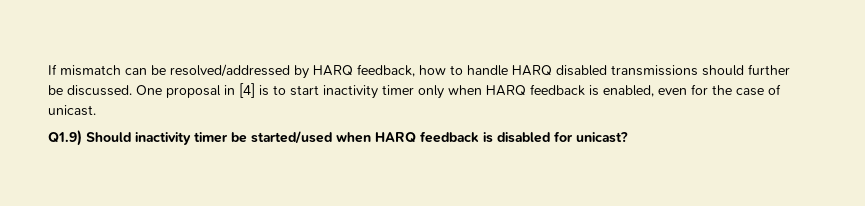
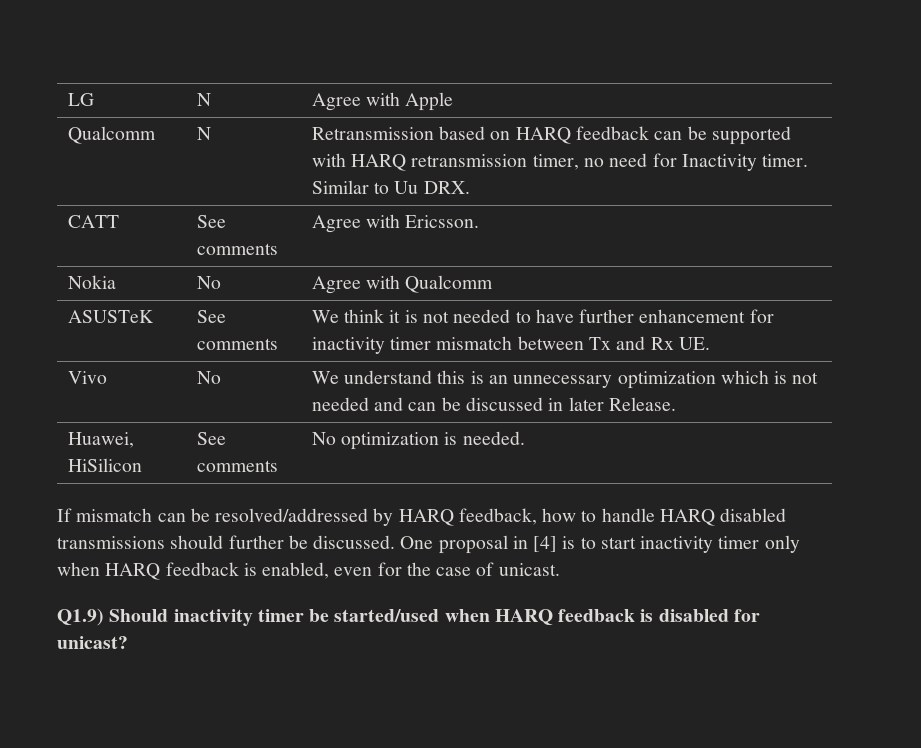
(48, 69) none -> [67,93,94,106] [196,93,211,106] [311,92,454,111] [67,126,156,144] [196,127,211,140] [311,126,791,145] [311,153,809,171] [311,180,470,194] [67,215,119,228] [196,215,226,228] [196,243,278,255] [311,214,480,233] [67,275,116,289] [196,276,221,289] [311,275,494,294] [67,310,154,323] [196,310,226,323] [196,338,278,350] [311,309,774,323] [311,336,710,354] [67,371,107,384] [196,371,221,384] [311,370,819,389] [311,397,676,411] [67,432,134,448] [67,458,142,472] [196,432,226,445] [196,460,278,472] [311,431,525,450] LG | N | Agree with Apple // Qualcomm | N | Retransmission based on HARQ feedback can be supported with HARQ retransmission timer, no need for Inactivity timer. Similar to Uu DRX. // CATT | See comments | Agree with Ericsson. // Nokia | No | Agree with Qualcomm // ASUSTeK | See comments | We think it is not needed to have further enhancement for inactivity timer mismatch between Tx and Rx UE. // Vivo | No | We understand this is an unnecessary optimization which is not needed and can be discussed in later Release. // Huawei, HiSilicon | See comments | No optimization is needed. //

